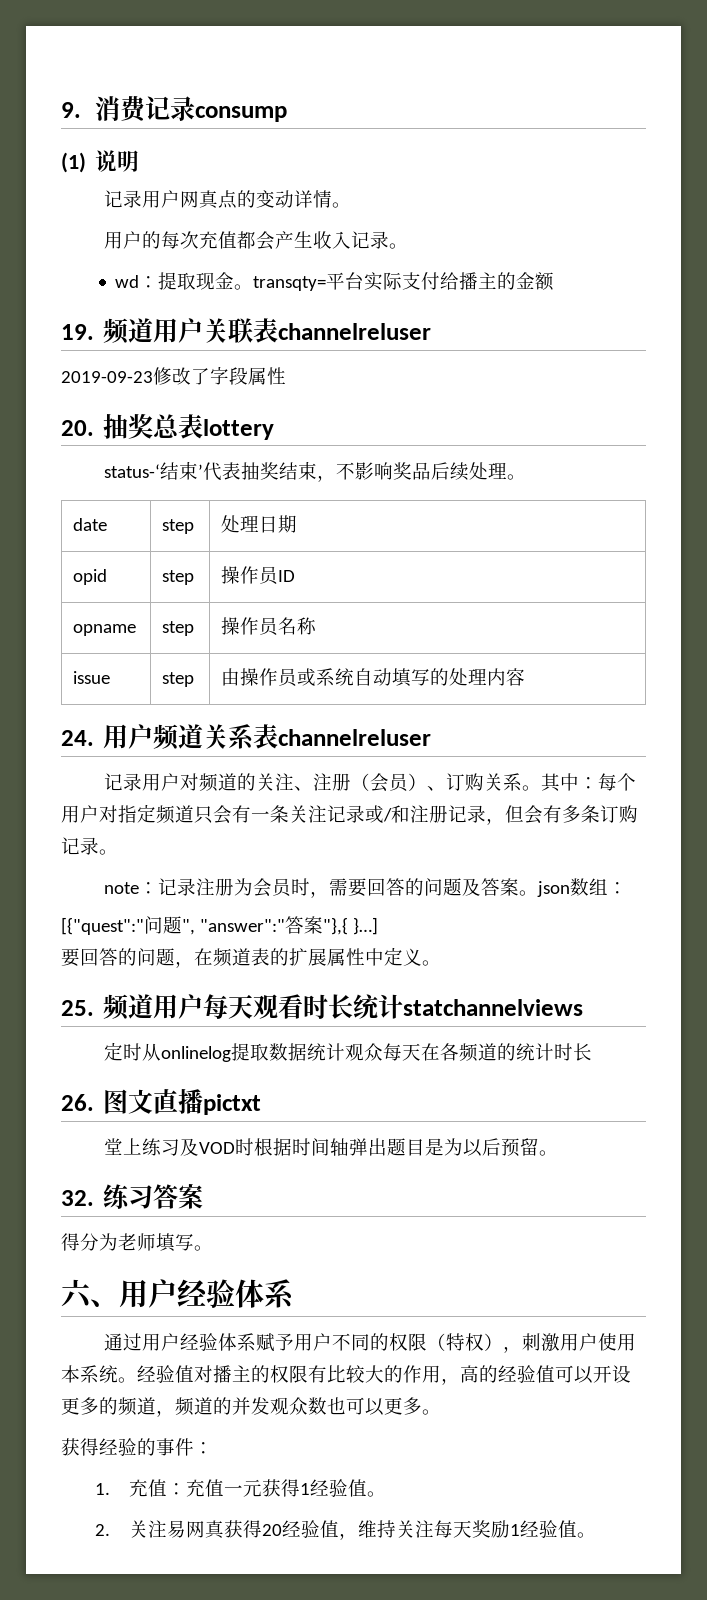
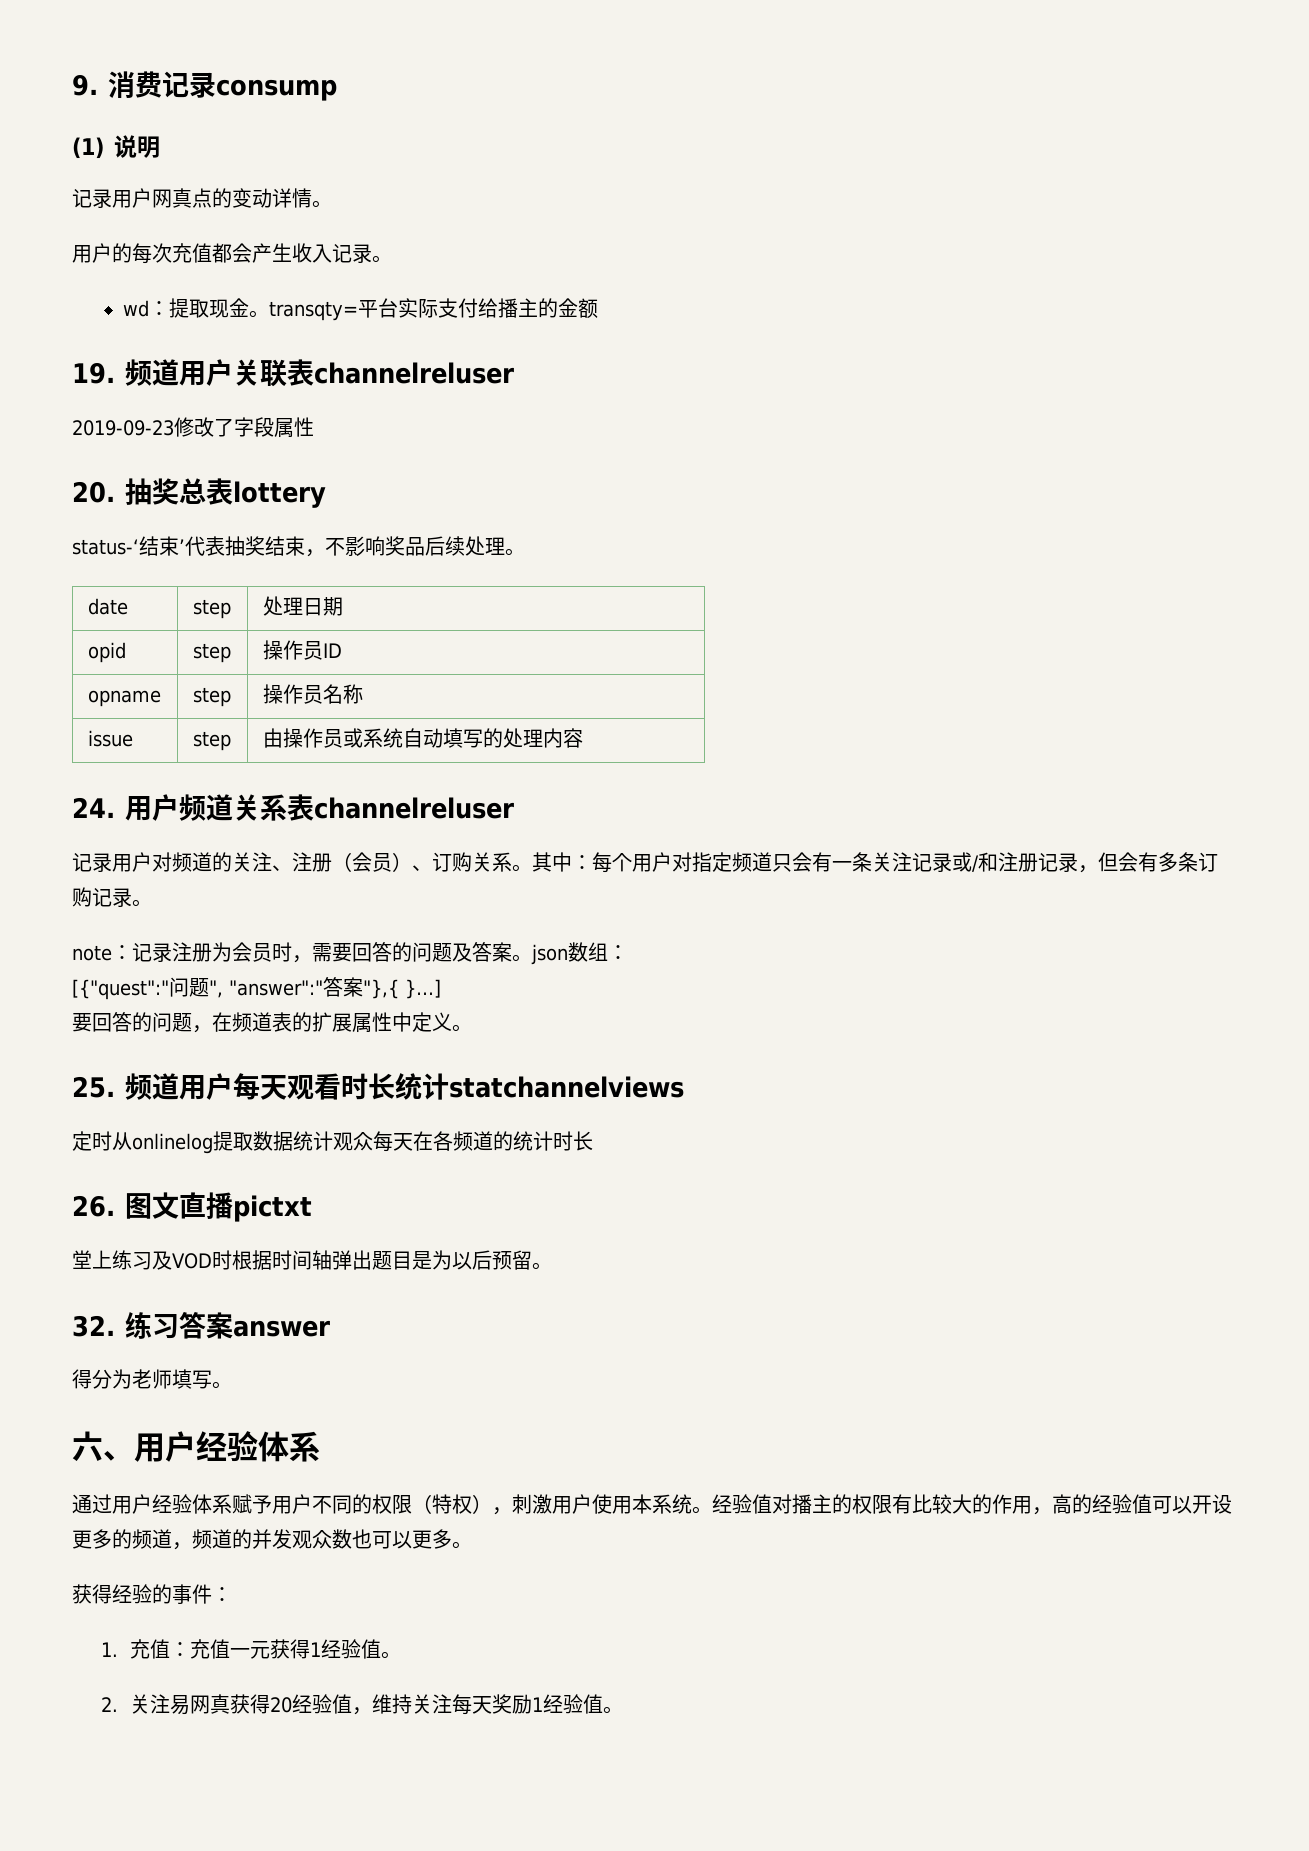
(204, 1196) none -> [233,1320,330,1337] answer

